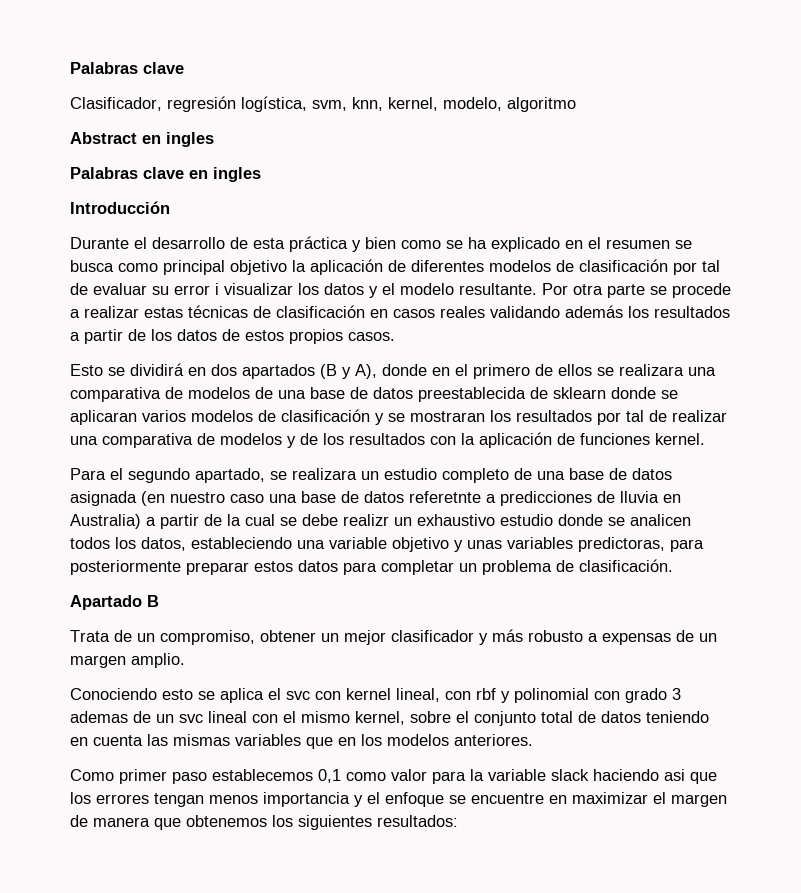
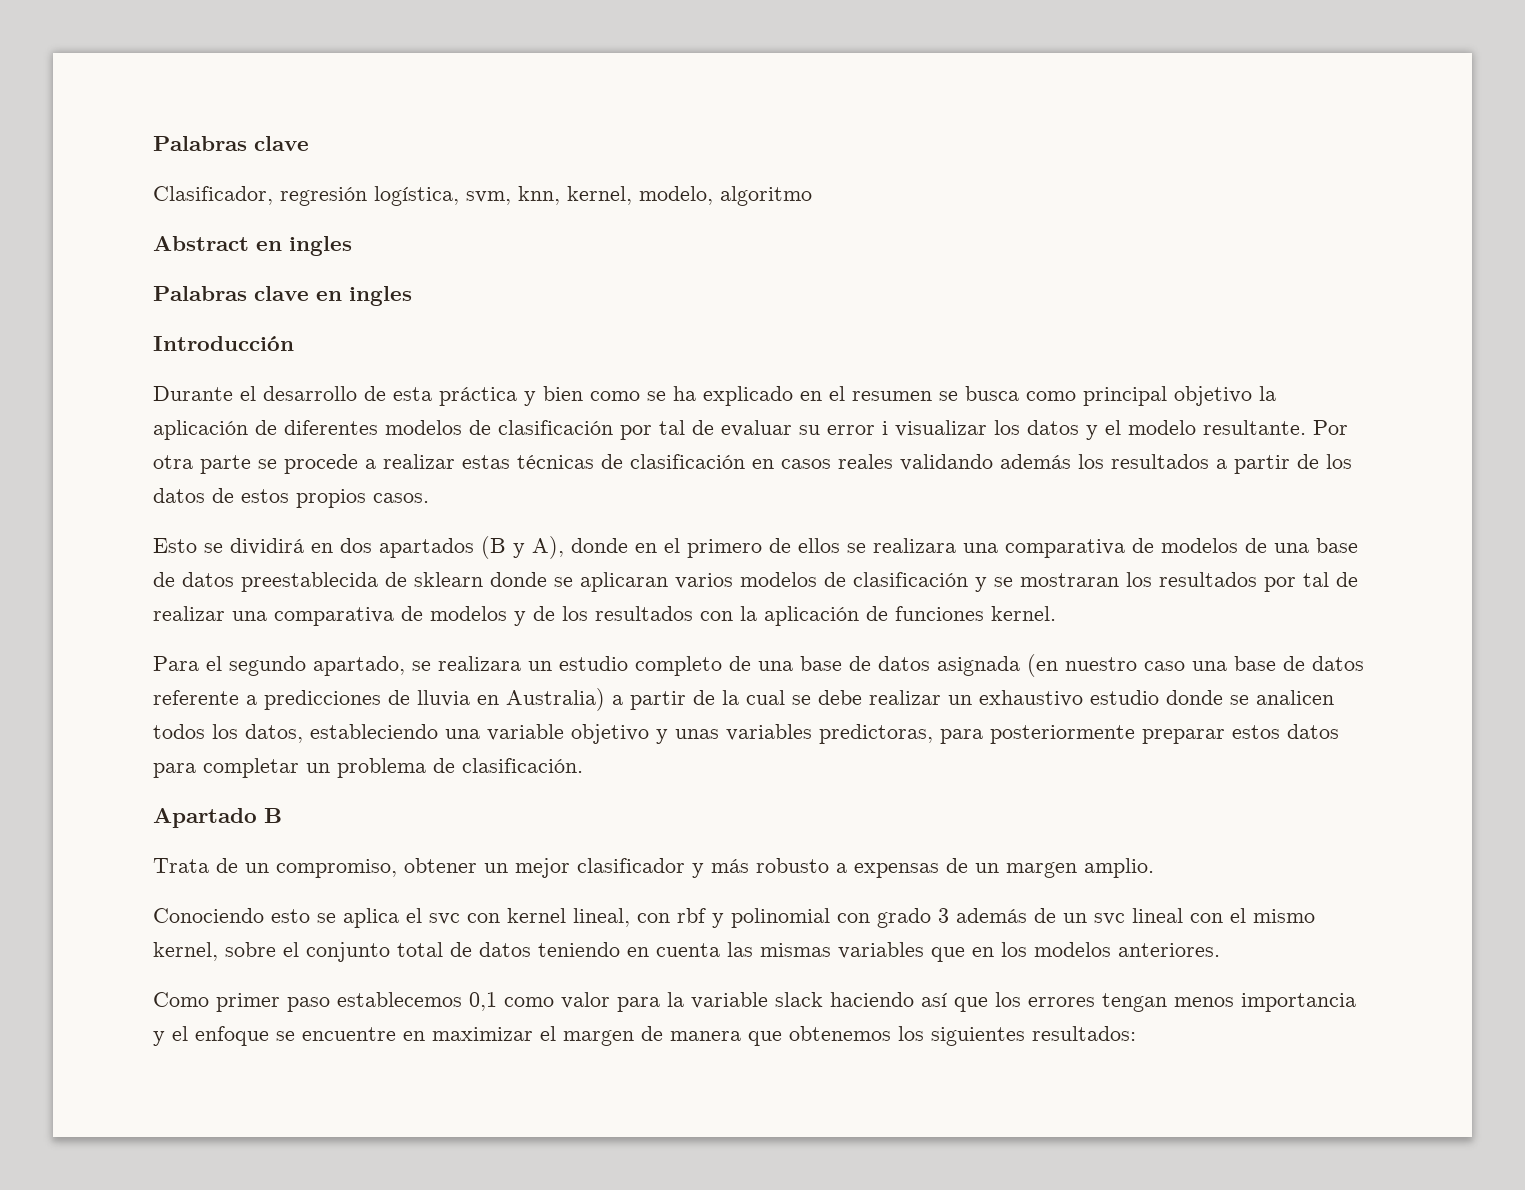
[409,491,481,503] referetnte -> [153,690,239,705] referente
[343,514,389,526] realizr -> [869,690,941,705] realizar
[70,711,128,723] ademas -> [956,908,1027,923] además
[664,769,685,781] asi -> [921,992,947,1007] así

